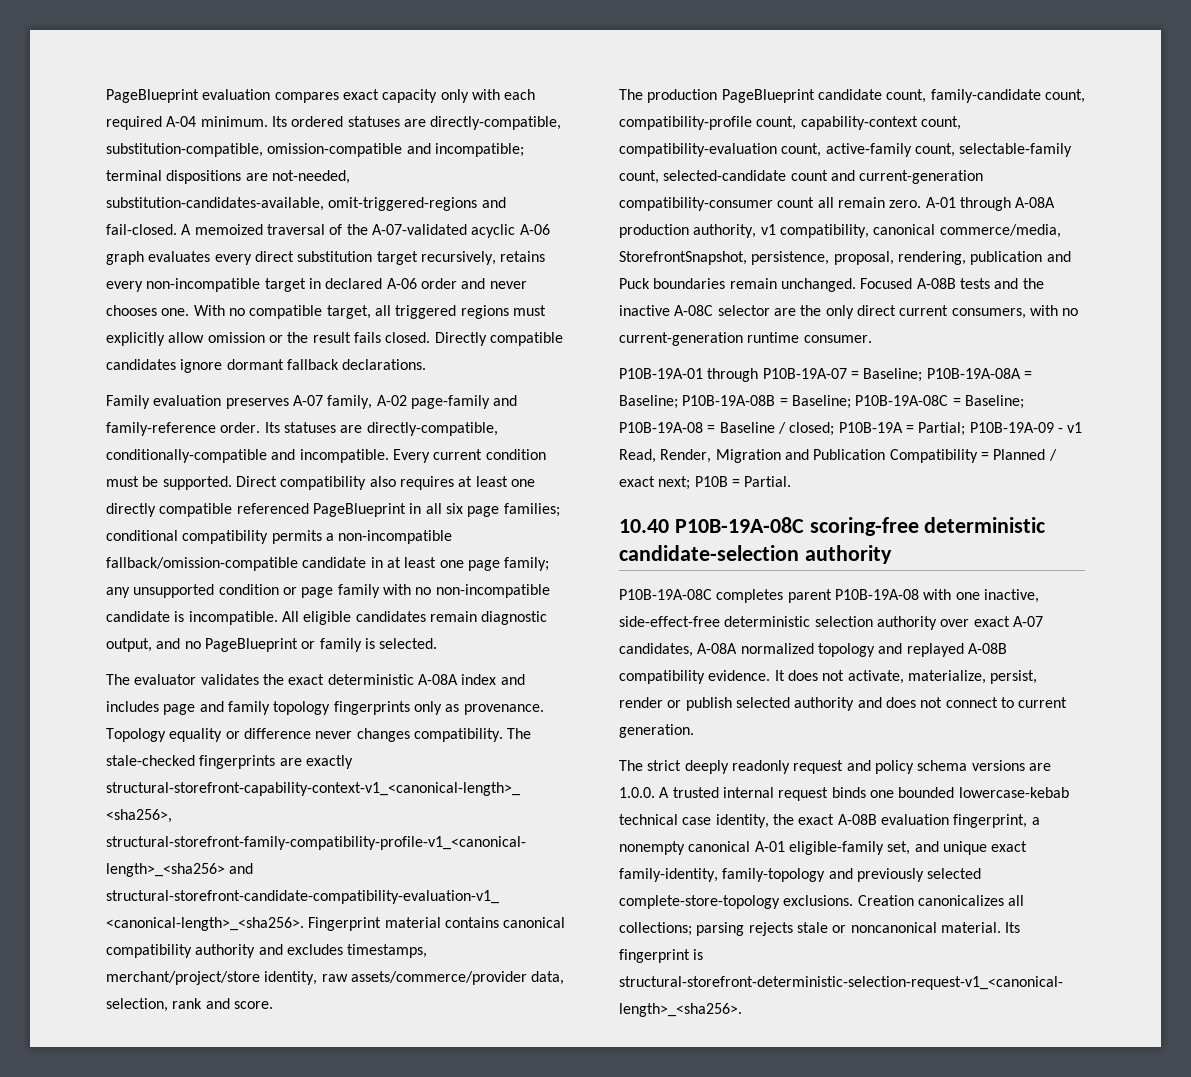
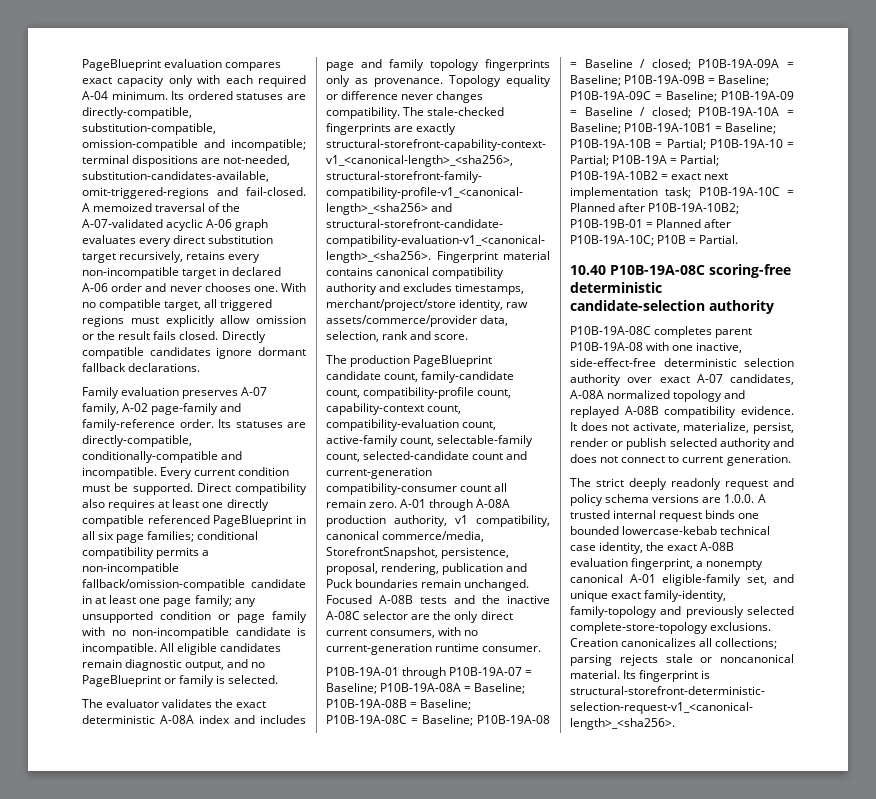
[838,422,1083,436] [619,449,1057,463] [619,476,691,490] P10B-19A = Partial; P10B-19A-09 - v1 Read, Render, Migration and Publication Compatibility = Planned / exact next; -> [698,59,794,68] [570,75,770,86] [570,91,794,102] [570,107,794,118] [570,123,777,134] [570,139,794,150] [570,155,720,166] [570,171,729,180] [570,187,794,199] [570,203,740,214] [570,219,732,228] [570,235,654,246] P10B-19A-09A = Baseline; P10B-19A-09B = Baseline; P10B-19A-09C = Baseline; P10B-19A-09 = Baseline / closed; P10B-19A-10A = Baseline; P10B-19A-10B1 = Baseline; P10B-19A-10B = Partial; P10B-19A-10 = Partial; P10B-19A = Partial; P10B-19A-10B2 = exact next implementation task; P10B-19A-10C = Planned after P10B-19A-10B2; P10B-19B-01 = Planned after P10B-19A-10C;

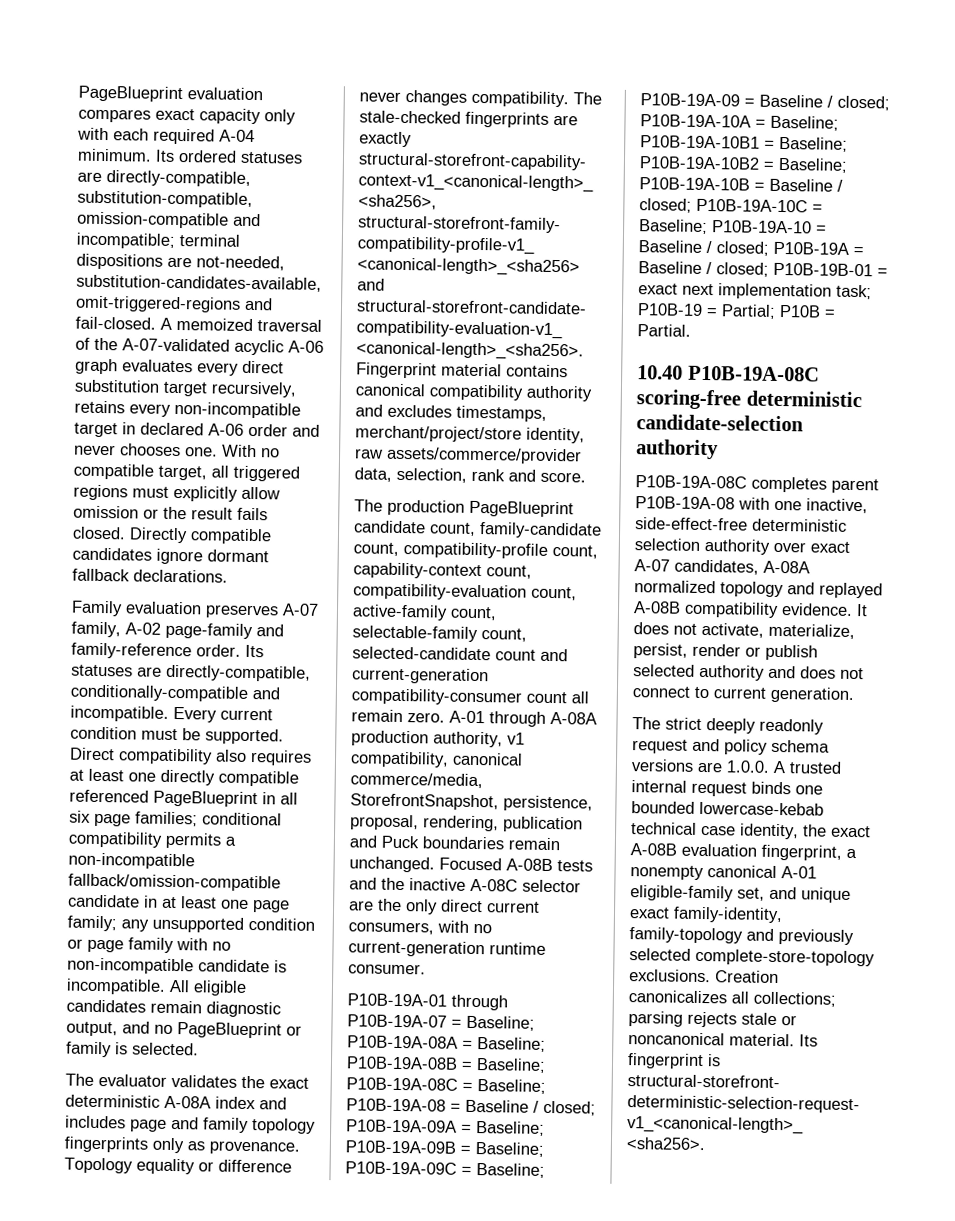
[570,139,794,150] [570,155,720,166] [570,171,658,180] P10B-19A-10B = Partial; P10B-19A-10 = Partial; P10B-19A = Partial; P10B-19A-10B2 -> [639,156,848,173] [639,177,843,192] [639,198,823,213] [639,219,827,235] [638,240,864,256] [638,261,873,277] P10B-19A-10B2 = Baseline; P10B-19A-10B = Baseline / closed; P10B-19A-10C = Baseline; P10B-19A-10 = Baseline / closed; P10B-19A = Baseline / closed; P10B-19B-01
[698,187,794,196] [570,203,740,214] [570,219,732,228] [570,235,654,246] P10B-19A-10C = Planned after P10B-19A-10B2; P10B-19B-01 = Planned after P10B-19A-10C; -> [637,303,776,319] P10B-19 = Partial;

